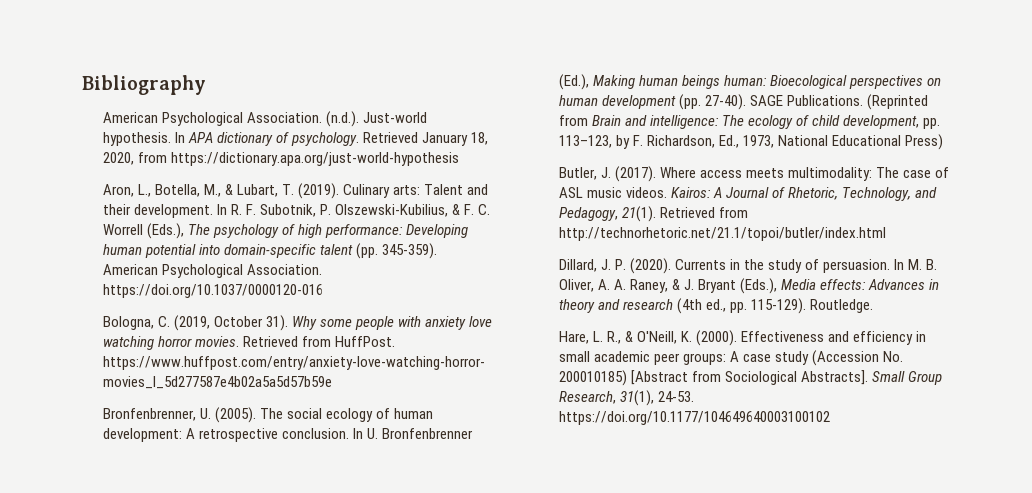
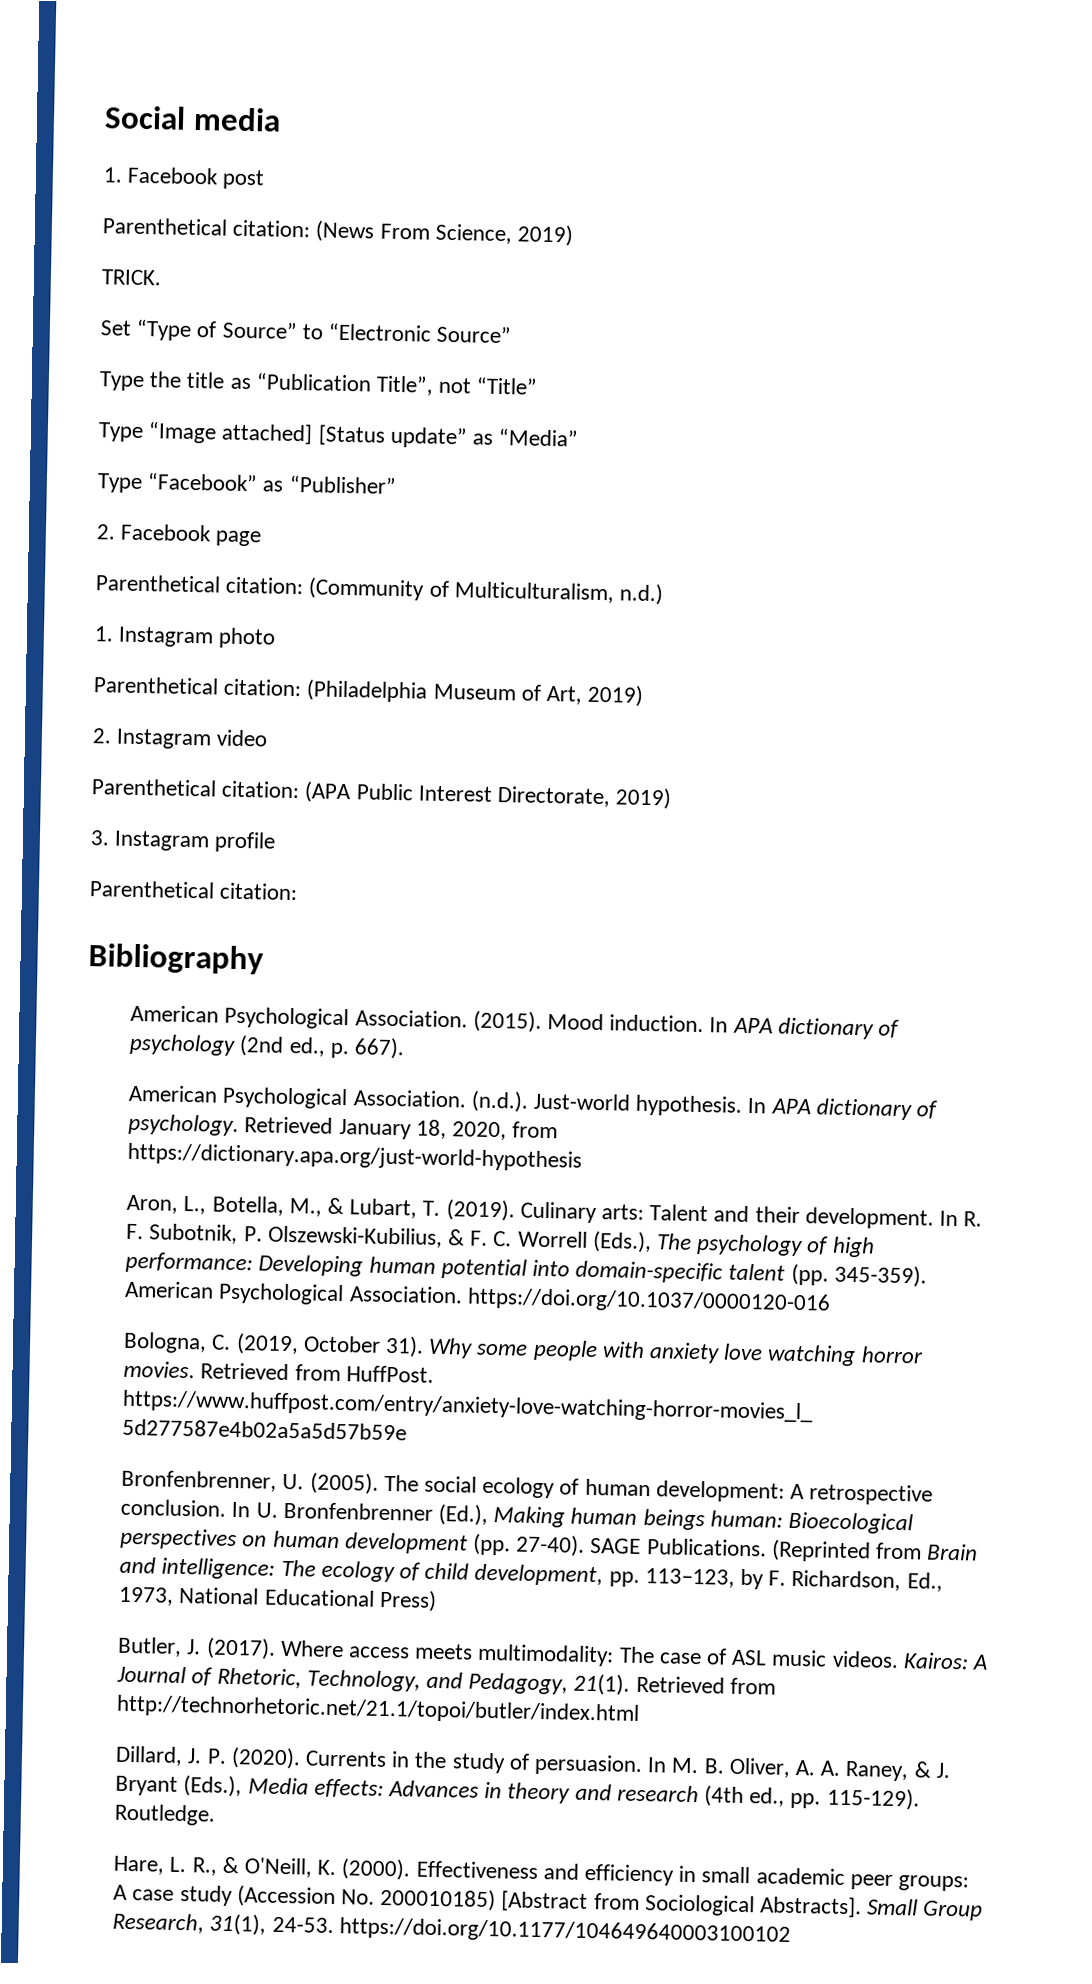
[82,75,206,95] Bibliography -> [104,105,281,132] [103,166,266,190] [102,217,574,247] [101,269,162,286] [100,318,512,344] [99,371,539,396] [98,421,580,449] [97,472,397,494] [96,523,262,547] [95,574,664,606] [94,626,277,649] [93,676,645,707] [92,728,269,750] [91,778,673,810] [90,830,277,853] [89,880,299,901] [88,943,264,975] [130,1004,900,1040] [129,1033,405,1060] Social media // 1. Facebook post // Parenthetical citation: (News From Science, 2019) // TRICK. // Set “Type of Source” to “Electronic Source” // Type the title as “Publication Title”, not “Title” // Type “Image attached] [Status update” as “Media” // Type “Facebook” as “Publisher” // 2. Facebook page // Parenthetical citation: (Community of Multiculturalism, n.d.) // 1. Instagram photo // Parenthetical citation: (Philadelphia Museum of Art, 2019) // 2. Instagram video // Parenthetical citation: (APA Public Interest Directorate, 2019) // 3. Instagram profile // Parenthetical citation: // Bibliography // American Psychological Association. (2015). Mood induction. In APA dictionary of psychology (2nd ed., p. 667).

